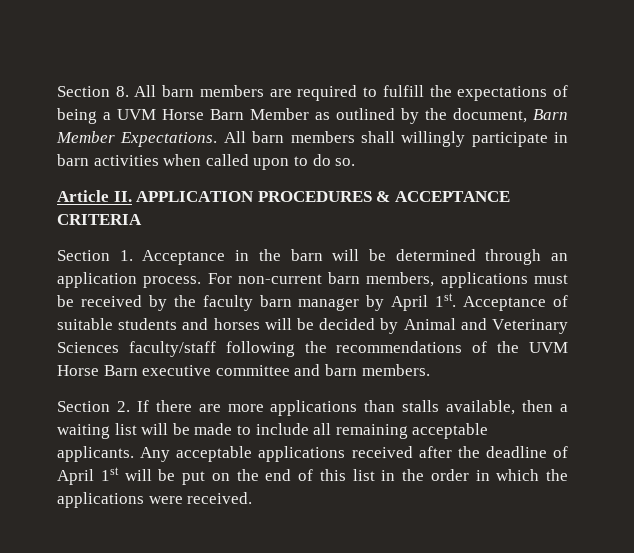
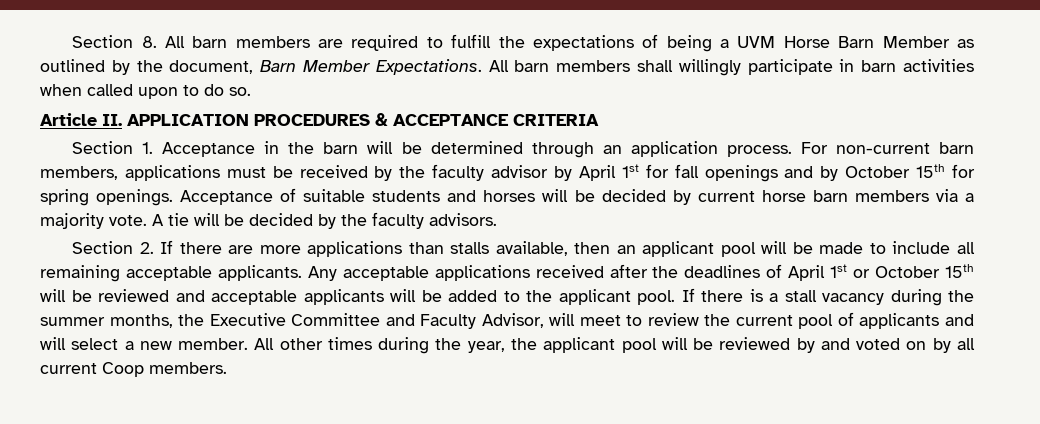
[259,293,457,311] barn manager by April 1st. -> [491,164,976,182] [40,189,174,206] advisor by April 1st for fall openings and by October 15th for spring openings.
[403,318,568,334] [57,341,568,357] [57,364,430,376] Animal and Veterinary Sciences faculty/staff following the recommendations of the UVM Horse Barn executive committee and barn members. -> [697,189,974,202] [40,212,497,229] current horse barn members via a majority vote. A tie will be decided by the faculty advisors.
[560,404,569,412] [57,423,137,439] a waiting list -> [616,241,756,257] an applicant pool
[485,446,547,458] deadline -> [684,265,761,278] deadlines
[124,469,568,485] [57,492,253,508] will be put on the end of this list in the order in which the applications were received. -> [853,264,974,278] [40,288,974,306] [40,312,974,329] [40,337,975,354] [40,362,227,377] or October 15th will be reviewed and acceptable applicants will be added to the applicant pool. If there is a stall vacancy during the summer months, the Executive Committee and Faculty Advisor, will meet to review the current pool of applicants and will select a new member. All other times during the year, the applicant pool will be reviewed by and voted on by all current Coop members.

